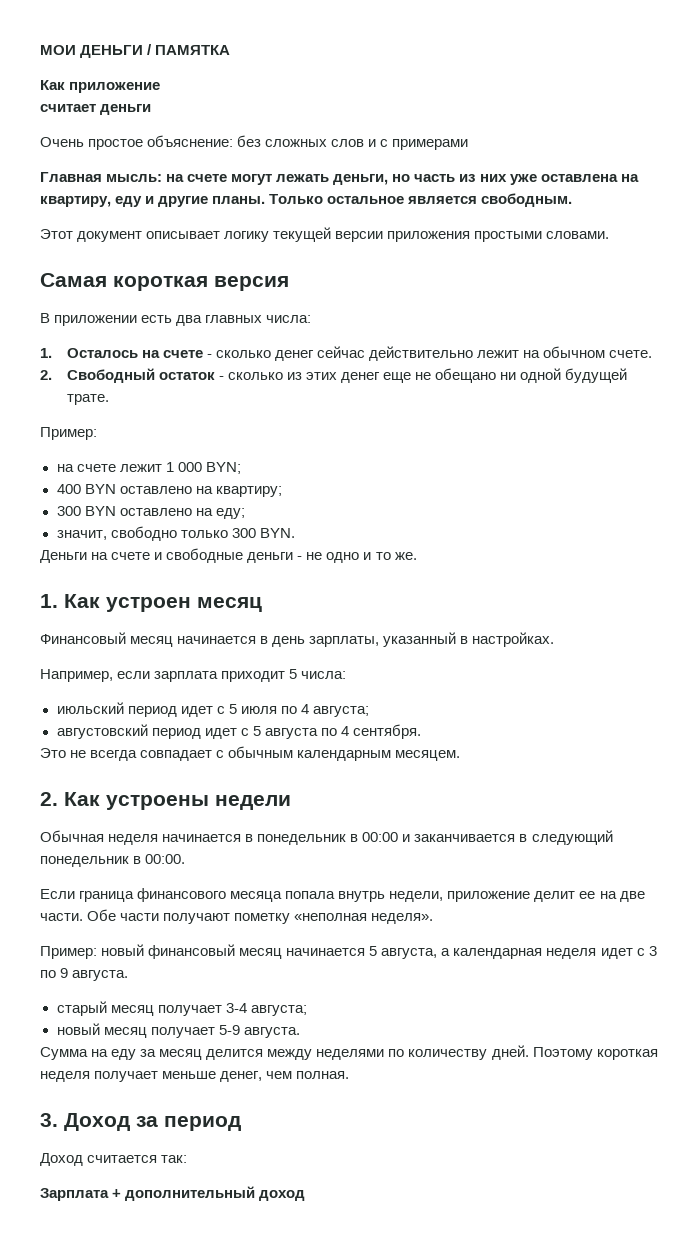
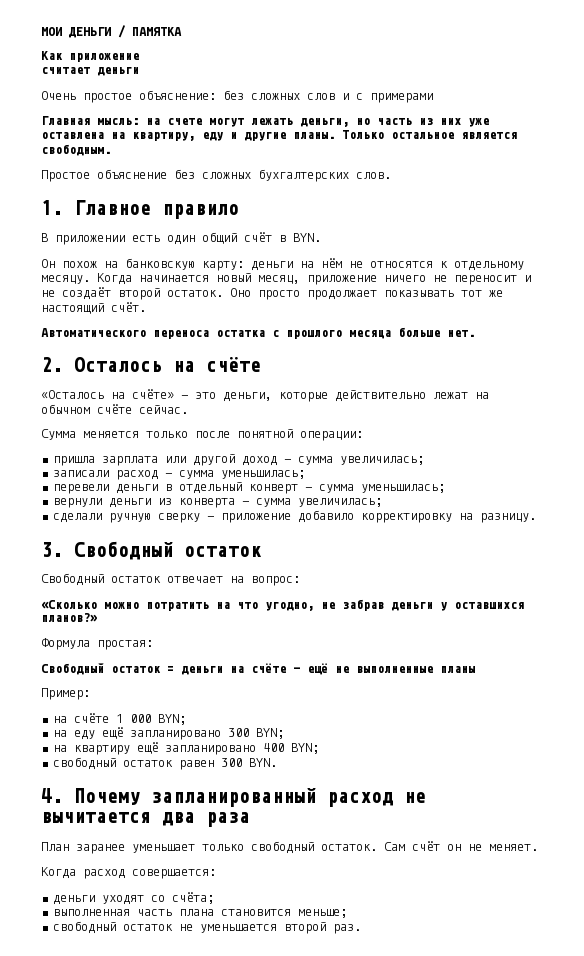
[40,227,610,242] [40,273,289,291] [40,313,312,326] [40,346,653,361] [40,368,628,383] [66,394,109,405] Этот документ описывает логику текущей версии приложения простыми словами. // Самая короткая версия // В приложении есть два главных числа: // 1. Осталось на счете - сколько денег сейчас действительно лежит на обычном счете. // 2. Свободный остаток - сколько из этих денег еще не обещано ни одной будущей трате. -> [41,169,391,182] [41,200,239,219] [41,232,321,245] [41,258,524,271] [41,273,531,285] [41,287,503,300] [41,302,146,314] [41,327,475,339] [41,357,261,372] [41,389,489,402] [41,404,188,414] [41,429,363,441] [52,454,424,466] [52,470,305,480] [52,482,445,494] [52,498,382,508] [52,510,536,523] [41,541,262,560] [41,573,300,586] [41,599,524,611] [41,613,97,622] [41,638,153,650] [41,663,475,675] Простое объяснение без сложных бухгалтерских слов. // 1. Главное правило // В приложении есть один общий счёт в BYN. // Он похож на банковскую карту: деньги на нём не относятся к отдельному месяцу. Когда начинается новый месяц, приложение ничего не переносит и не создаёт второй остаток. Оно просто продолжает показывать тот же настоящий счёт. // Автоматического переноса остатка с прошлого месяца больше нет. // 2. Осталось на счёте // «Осталось на счёте» — это деньги, которые действительно лежат на обычном счёте сейчас. // Сумма меняется только после понятной операции: // пришла зарплата или другой доход — сумма увеличилась; // записали расход — сумма уменьшилась; // перевели деньги в отдельный конверт — сумма уменьшилась; // вернули деньги из конверта — сумма увеличилась; // сделали ручную сверку — приложение добавило корректировку на разницу. // 3. Свободный остаток // Свободный остаток отвечает на вопрос: // «Сколько можно потратить на что угодно, не забрав деньги у оставшихся планов?» // Формула простая: // Свободный остаток = деньги на счёте - ещё не выполненные планы
[76,464,162,472] счете лежит -> [73,713,109,723] счёте
[56,484,282,497] [56,506,245,519] [56,526,295,541] [40,548,417,563] [40,594,262,612] [40,632,555,647] [40,669,347,682] [56,702,369,717] [56,724,421,739] [40,746,461,761] [40,792,291,810] [40,830,613,845] [40,854,186,867] [40,888,645,902] [40,909,434,924] [40,944,657,959] [40,968,129,981] [56,1001,307,1016] [56,1023,300,1038] [40,1045,658,1060] [40,1071,350,1082] [40,1113,241,1131] [40,1153,188,1166] [40,1186,306,1201] 400 BYN оставлено на квартиру; // 300 BYN оставлено на еду; // значит, свободно только 300 BYN. // Деньги на счете и свободные деньги - не одно и то же. // 1. Как устроен месяц // Финансовый месяц начинается в день зарплаты, указанный в настройках. // Например, если зарплата приходит 5 числа: // июльский период идет с 5 июля по 4 августа; // августовский период идет с 5 августа по 4 сентября. // Это не всегда совпадает с обычным календарным месяцем. // 2. Как устроены недели // Обычная неделя начинается в понедельник в 00:00 и заканчивается в следующий понедельник в 00:00. // Если граница финансового месяца попала внутрь недели, приложение делит ее на две части. Обе части получают пометку «неполная неделя». // Пример: новый финансовый месяц начинается 5 августа, а календарная неделя идет с 3 по 9 августа. // старый месяц получает 3-4 августа; // новый месяц получает 5-9 августа. // Сумма на еду за месяц делится между неделями по количеству дней. Поэтому короткая неделя получает меньше денег, чем полная. // 3. Доход за период // Доход считается так: // Зарплата + дополнительный доход -> [52,727,284,740] [52,742,319,755] [52,757,277,770] [41,788,426,807] [41,812,250,827] [41,841,538,854] [41,867,216,879] [52,892,214,905] [52,909,347,918] [52,921,361,934] на еду ещё запланировано 300 BYN; // на квартиру ещё запланировано 400 BYN; // свободный остаток равен 300 BYN. // 4. Почему запланированный расход не вычитается два раза // План заранее уменьшает только свободный остаток. Сам счёт он не меняет. // Когда расход совершается: // деньги уходят со счёта; // выполненная часть плана становится меньше; // свободный остаток не уменьшается второй раз.

